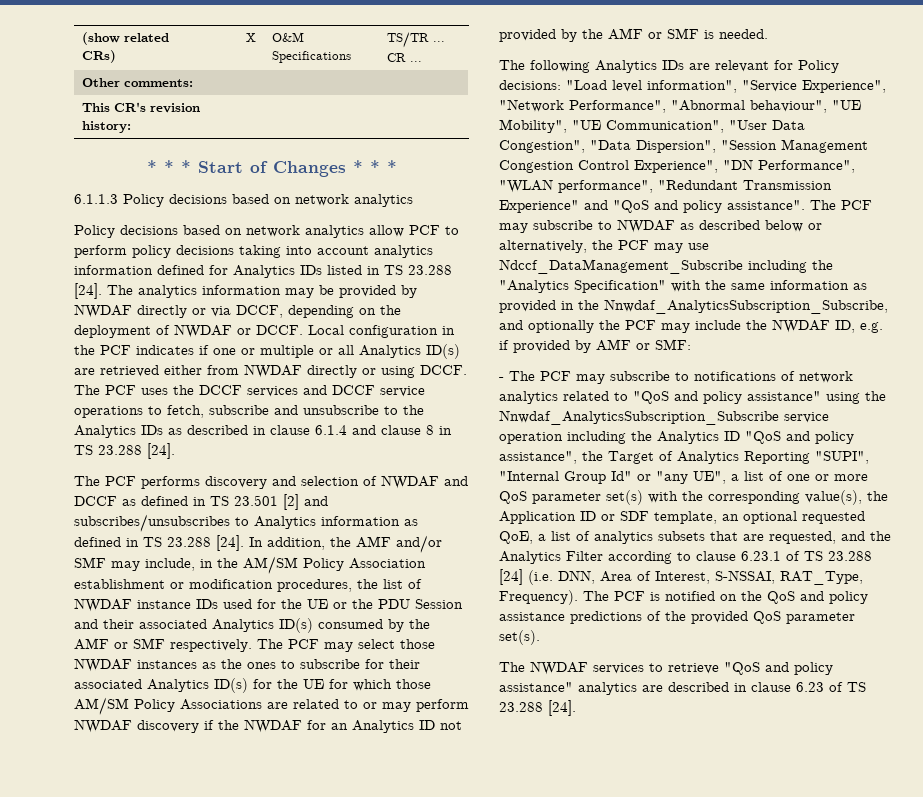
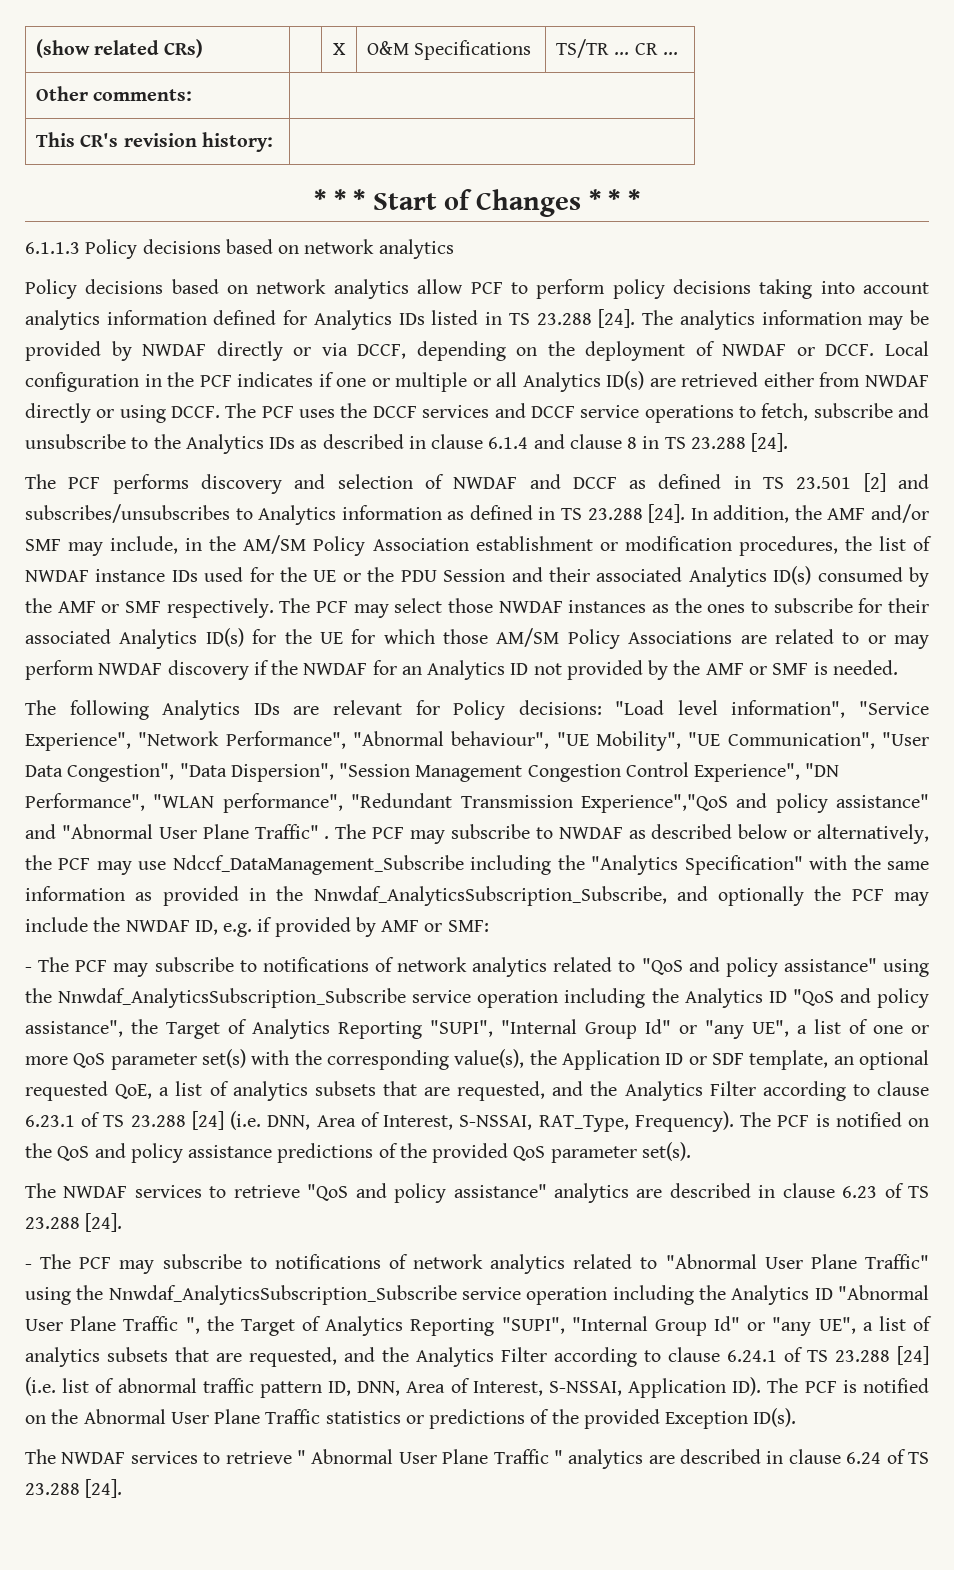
[499,200,805,213] Experience" and "QoS and policy assistance". -> [580,793,929,813] [25,824,330,839] Experience","QoS and policy assistance" and "Abnormal User Plane Traffic" .
(576, 708) none -> [25,1254,929,1274] [25,1285,930,1305] [25,1316,932,1336] [25,1346,929,1367] [25,1377,929,1398] [25,1408,797,1429] [25,1449,930,1469] [25,1479,123,1498] // - The PCF may subscribe to notifications of network analytics related to "Abnormal User Plane Traffic" using the Nnwdaf_AnalyticsSubscription_Subscribe service operation including the Analytics ID "Abnormal User Plane Traffic ", the Target of Analytics Reporting "SUPI", "Internal Group Id" or "any UE", a list of analytics subsets that are requested, and the Analytics Filter according to clause 6.24.1 of TS 23.288 [24] (i.e. list of abnormal traffic pattern ID, DNN, Area of Interest, S-NSSAI, Application ID). The PCF is notified on the Abnormal User Plane Traffic statistics or predictions of the provided Exception ID(s). // The NWDAF services to retrieve " Abnormal User Plane Traffic " analytics are described in clause 6.24 of TS 23.288 [24].

